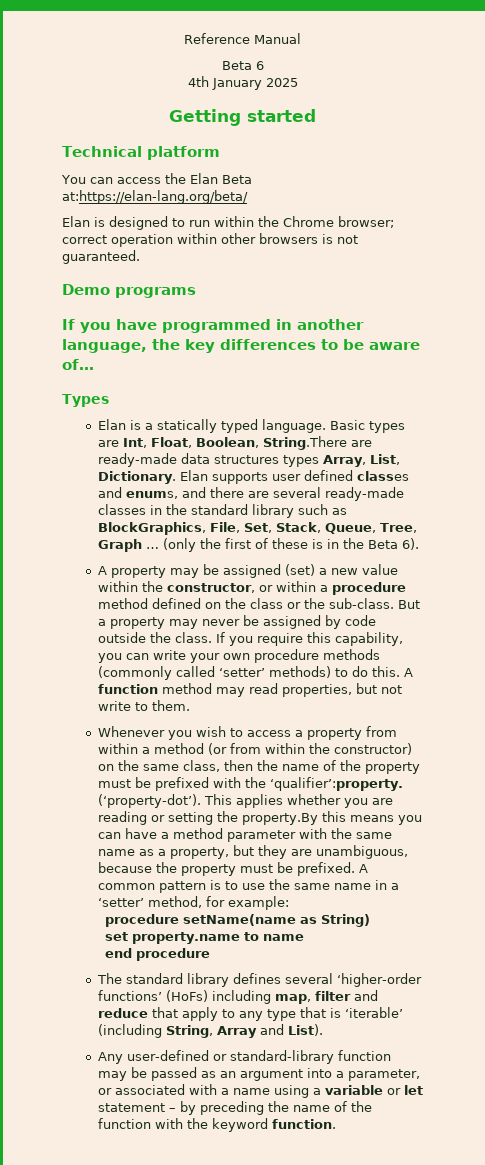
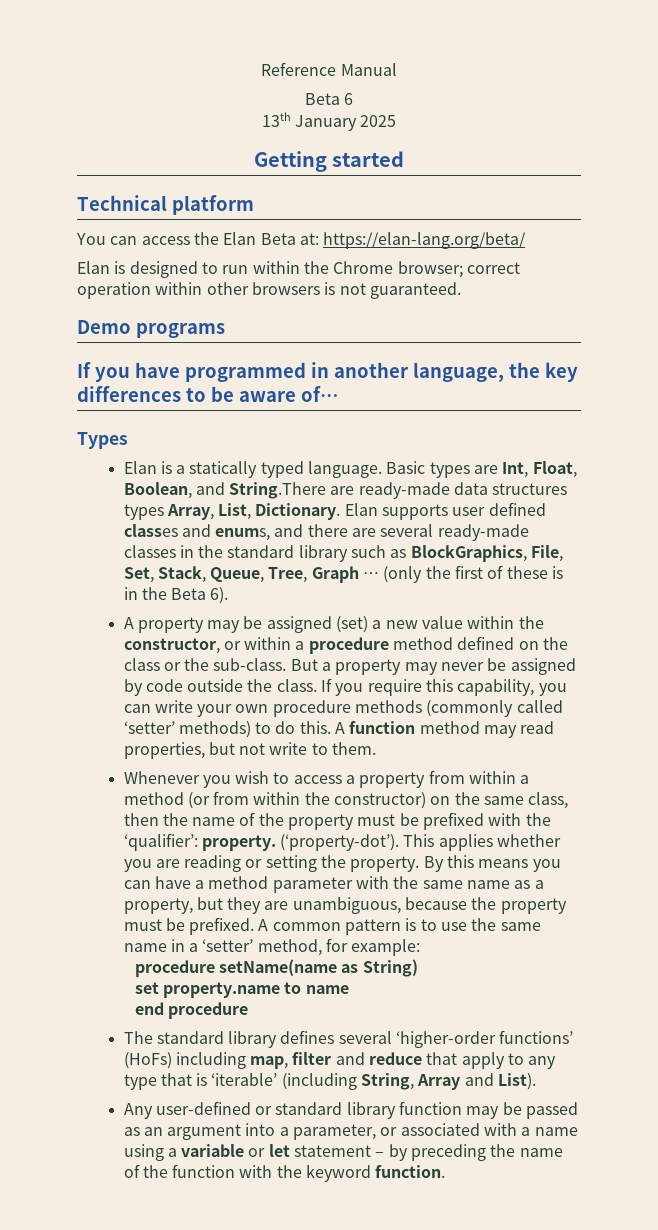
[187,76,209,87] 4th -> [261,112,291,127] 13th
[62,190,248,204] at:https://elan-lang.org/beta/ -> [299,232,527,249] at: https://elan-lang.org/beta/
(259, 442) none -> [195,482,225,495] and
[269,777,403,791] ‘qualifier’:property. -> [123,833,276,851] ‘qualifier’: property.
[241,813,318,825] property.By -> [350,856,444,872] property. By
[229,1050,334,1064] standard-library -> [275,1102,396,1119] standard library

